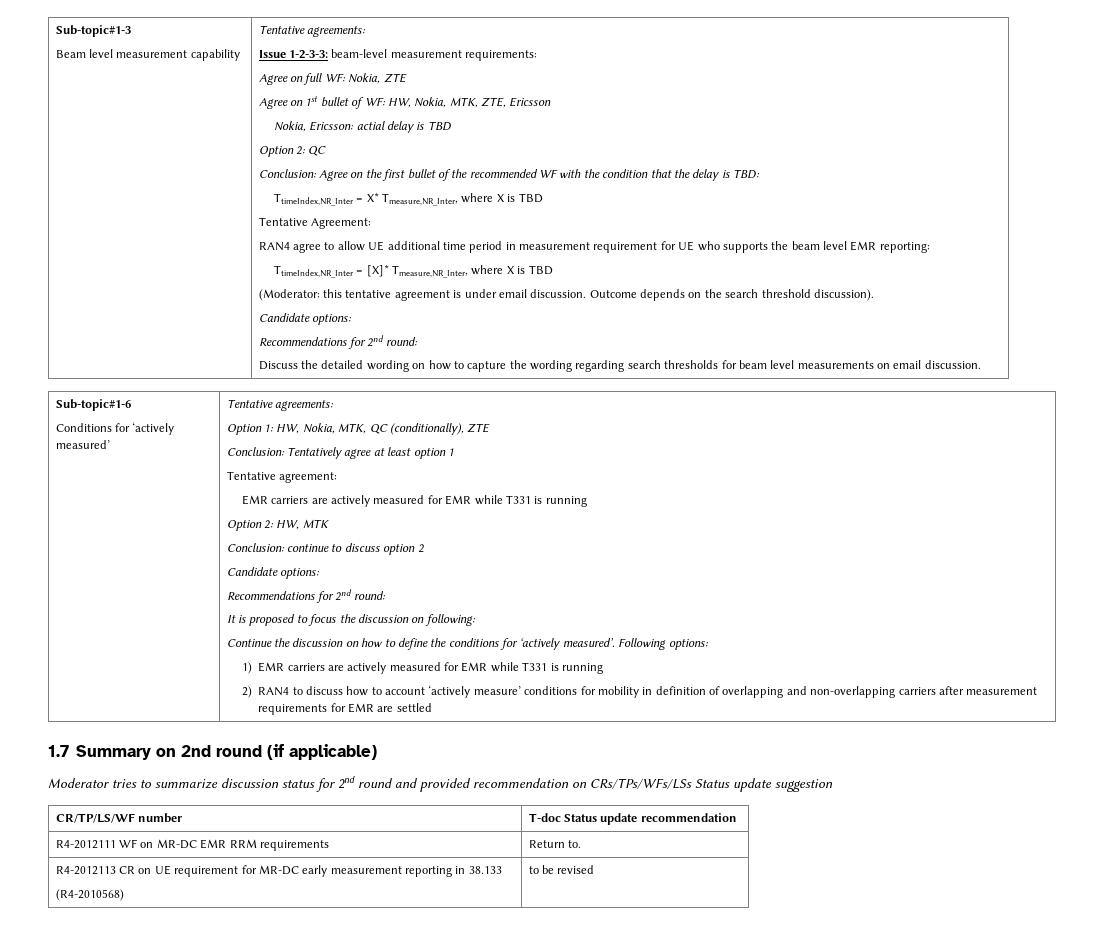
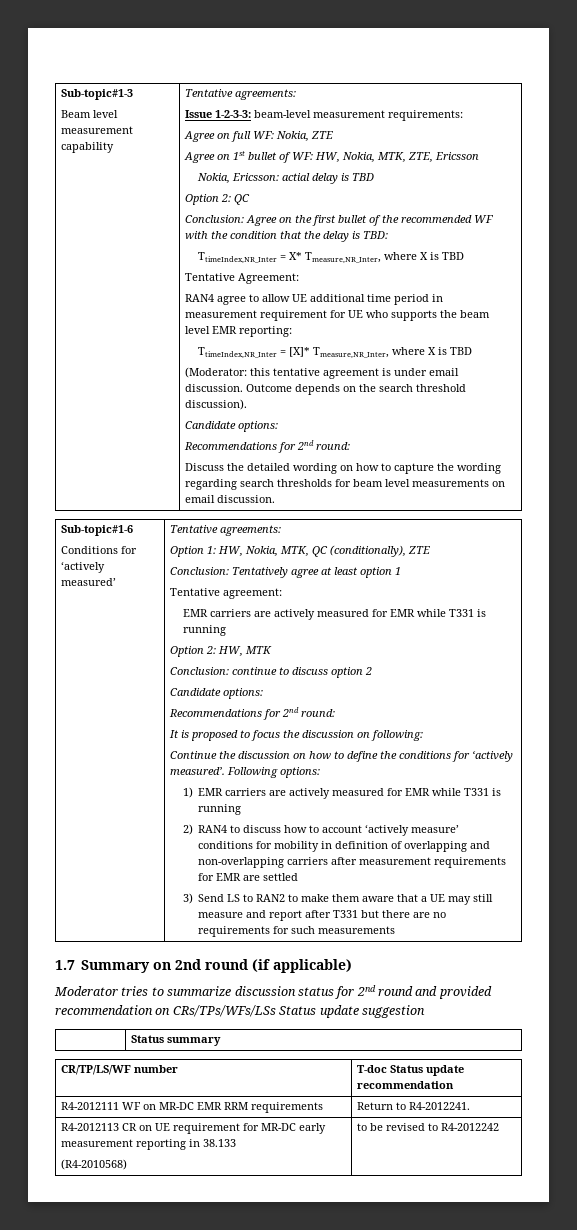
(432, 707) none -> [182,893,494,905] [198,910,447,921] [198,926,396,937] // 3) Send LS to RAN2 to make them aware that a UE may still measure and report after T331 but there are no requirements for such measurements
(833, 785) none -> [131,1035,222,1046] // | Status summary
[568,840,582,848] to. -> [396,1102,471,1110] to R4-2012241.
(595, 869) none -> [428,1123,500,1131] to R4-2012242

